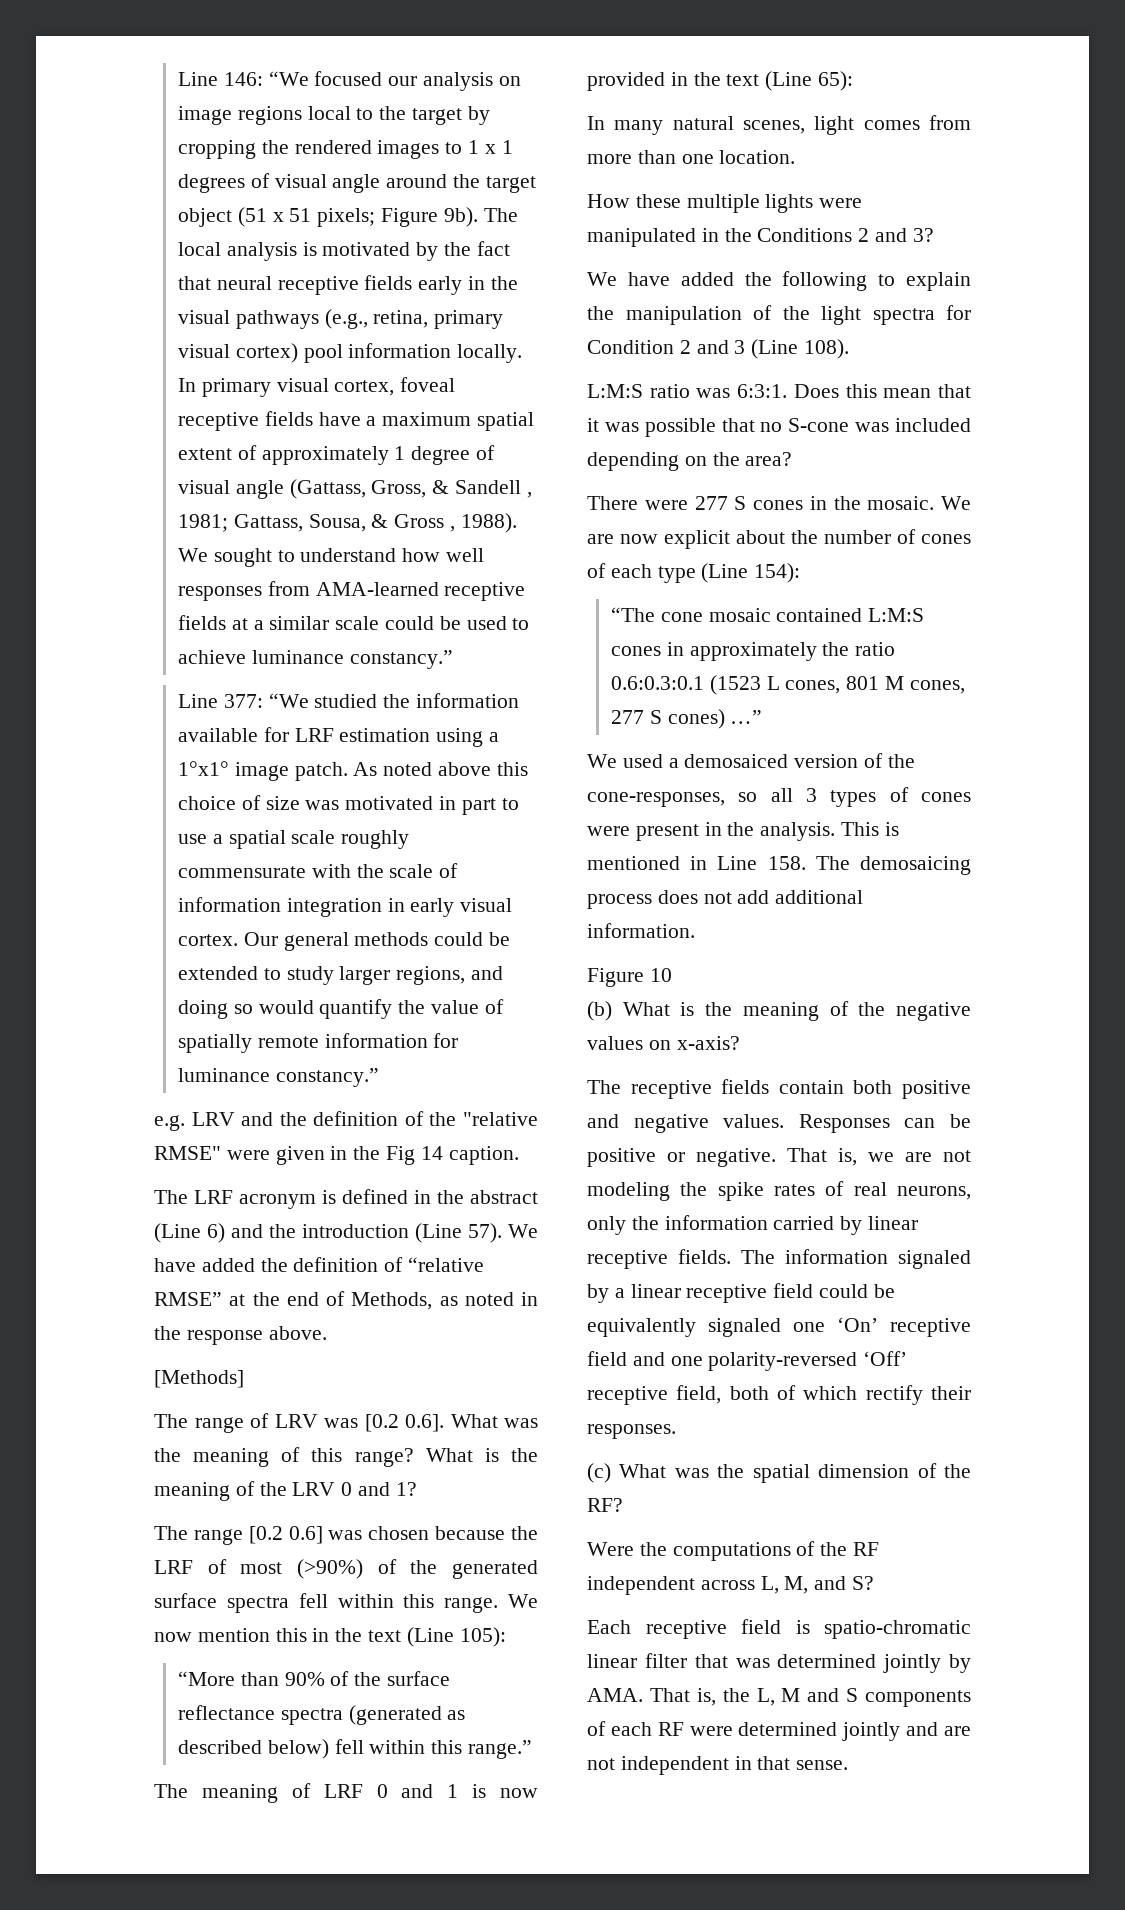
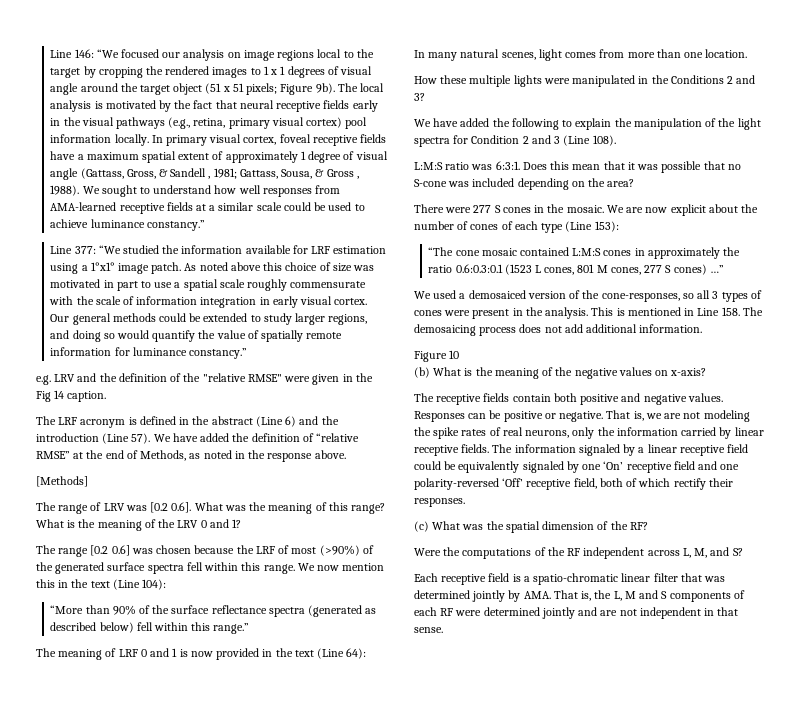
[459,1627,506,1647] 105): -> [142,579,167,590] 104):
[818,71,854,91] 65): -> [346,648,367,659] 64):
[754,563,801,583] 154): -> [594,221,619,232] 153):
(781, 1327) none -> [566,461,579,473] by
(810, 1627) none -> [523,576,530,582] a

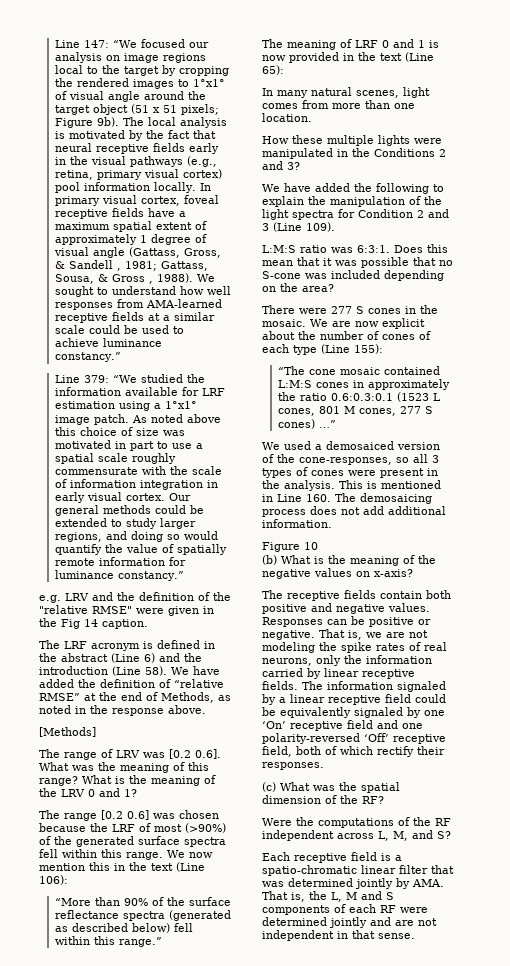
[50,49,94,58] Line 146: -> [54,40,109,48] Line 147:
[263,66,325,78] 1 x 1 degrees -> [192,79,225,87] 1°x1°
[74,246,96,254] 377: -> [83,375,109,383] 379:
[131,433,151,444] 57). -> [145,666,167,676] 58).
[142,579,167,590] 104): -> [39,875,68,885] 106):
[346,648,367,659] 64): -> [262,65,284,75] 65):
[592,135,616,146] 108). -> [306,222,335,232] 109).
[594,221,619,232] 153): -> [354,344,383,354] 155):
[721,307,740,316] 158. -> [306,494,331,502] 160.

